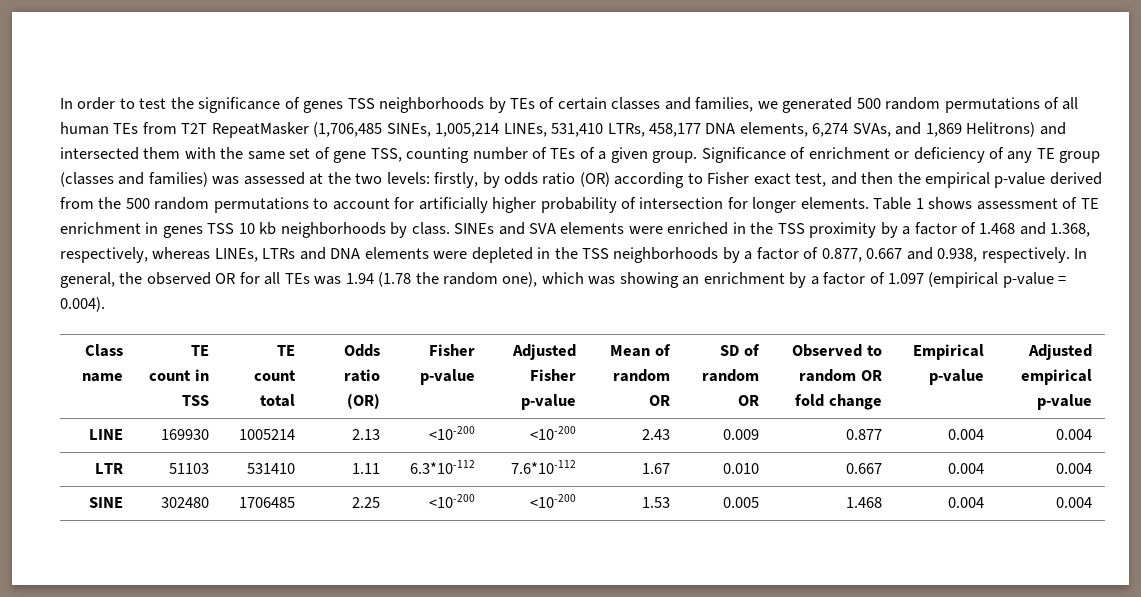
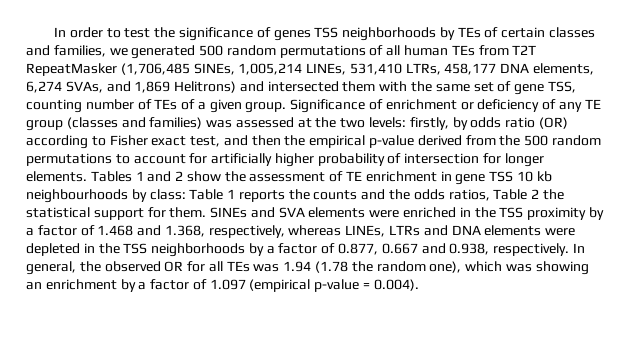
[873,197,973,210] Table 1 shows -> [90,171,246,182] Tables 1 and 2 show the
[162,226,203,238] genes -> [455,174,486,185] gene
[280,222,450,238] neighborhoods by class. -> [26,189,564,203] [26,207,207,220] neighbourhoods by class: Table 1 reports the counts and the odds ratios, Table 2 the statistical support for them.
[84,344,123,357] [81,373,123,382] [190,345,209,356] [149,369,209,381] [181,395,209,406] [276,345,295,356] [253,370,296,381] [259,394,295,407] [343,344,380,357] [343,369,380,382] [346,393,380,409] [428,344,475,356] [419,369,475,385] [511,344,576,360] [529,369,576,381] [520,394,576,410] [610,344,671,357] [612,369,670,382] [648,395,670,406] [720,344,760,356] [701,369,759,382] [737,395,759,406] [792,344,882,357] [799,369,882,382] [795,394,882,410] [912,344,984,360] [928,369,984,385] [1027,344,1092,360] [1020,369,1092,385] [1036,394,1092,410] [88,429,123,440] [160,429,209,440] [238,429,295,440] [351,429,380,440] [428,426,475,440] [529,426,576,440] [641,429,670,440] [722,429,759,440] [845,429,882,440] [947,429,984,440] [1055,429,1092,440] [94,463,123,474] [168,463,209,474] [246,463,295,474] [351,463,380,474] [409,460,475,474] [510,460,576,474] [641,463,670,474] [722,463,759,474] [845,463,882,474] [947,463,984,474] [1055,463,1092,474] [88,497,123,508] [160,497,209,508] [238,497,295,508] [351,497,380,508] [428,494,475,508] [529,494,576,508] [641,497,670,508] [722,497,759,508] [845,497,882,508] [947,497,984,508] [1055,497,1092,508] // Class name | TE count in TSS | TE count total | Odds ratio (OR) | Fisher p-value | Adjusted Fisher p-value | Mean of random OR | SD of random OR | Observed to random OR fold change | Empirical p-value | Adjusted empirical p-value // LINE | 169930 | 1005214 | 2.13 | <10-200 | <10-200 | 2.43 | 0.009 | 0.877 | 0.004 | 0.004 // LTR | 51103 | 531410 | 1.11 | 6.3*10-112 | 7.6*10-112 | 1.67 | 0.010 | 0.667 | 0.004 | 0.004 // SINE | 302480 | 1706485 | 2.25 | <10-200 | <10-200 | 1.53 | 0.005 | 1.468 | 0.004 | 0.004 -> (419, 285) none

